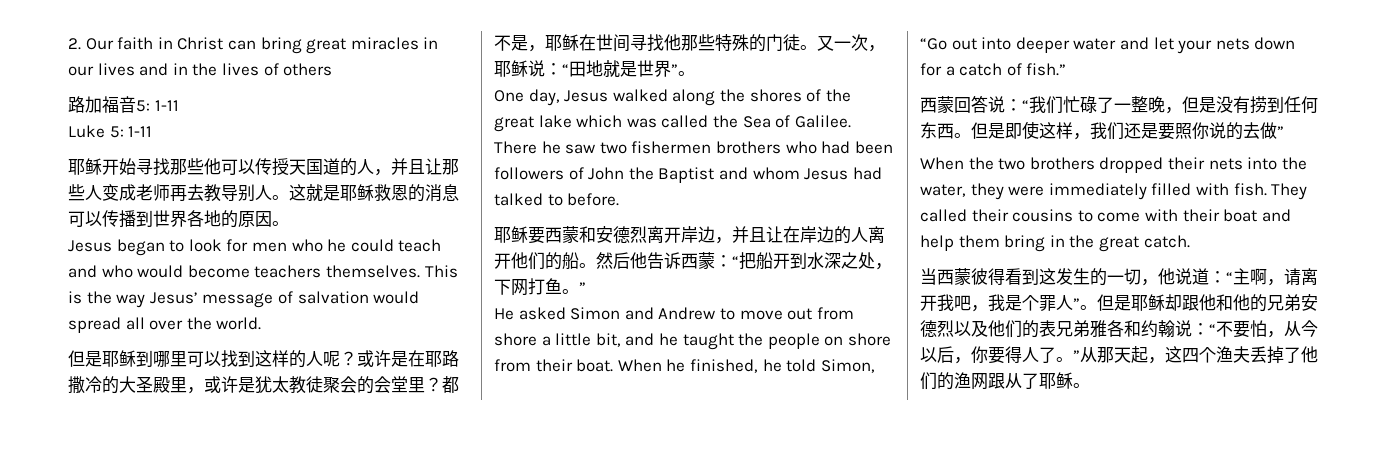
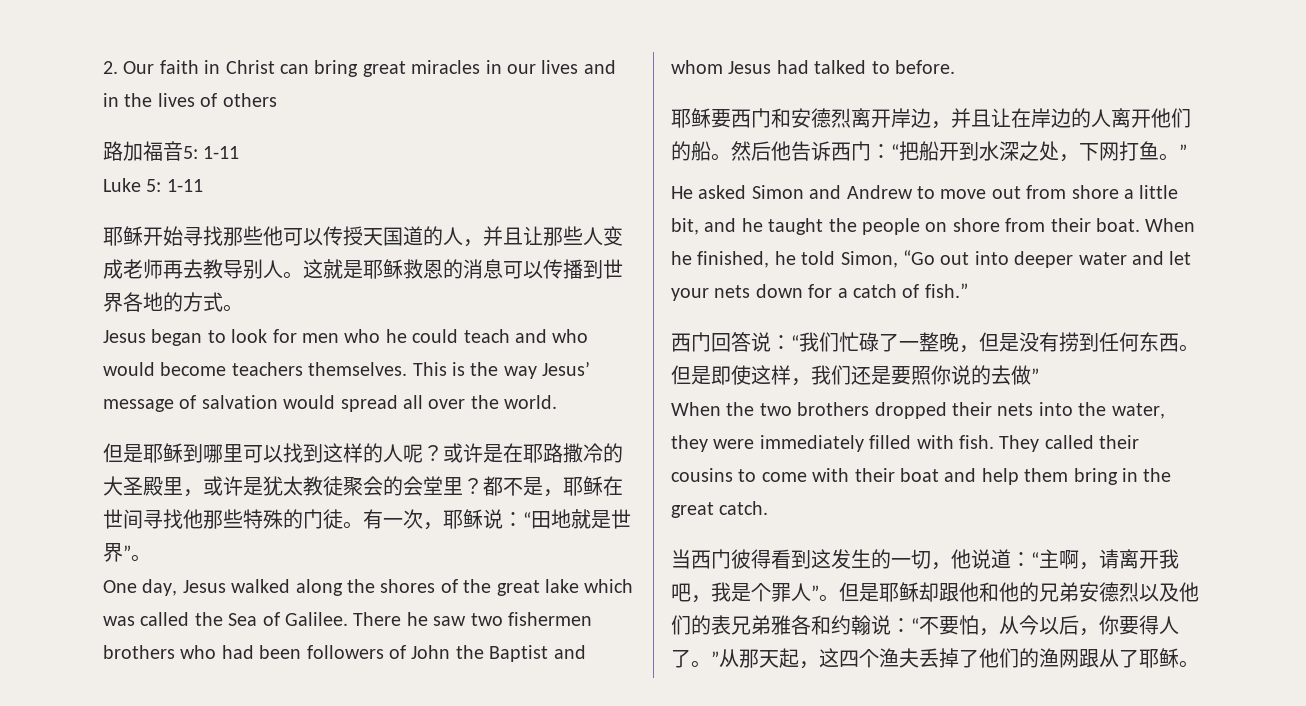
[238,211,272,227] 原因 -> [183,292,223,312] 方式
[817,35,834,51] 又 -> [363,509,383,529] 有
[562,226,579,243] 蒙 -> [751,108,771,128] 门
[698,252,715,269] 蒙 -> [851,141,871,161] 门
[937,96,954,113] 蒙 -> [691,332,711,352] 门
[954,268,971,285] 蒙 -> [711,549,731,569] 门

